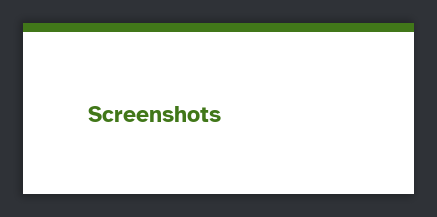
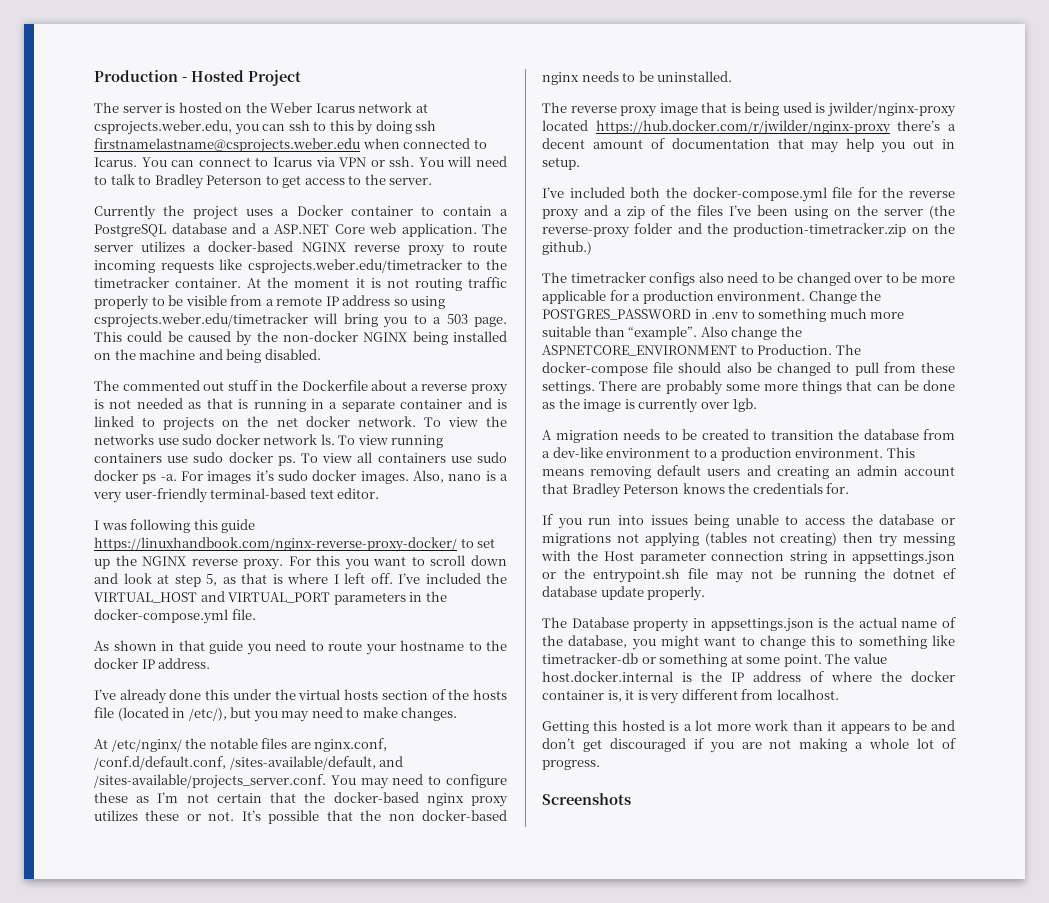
(88, 114) none -> [94,70,301,86] [94,102,428,113] [94,120,437,135] [94,138,487,153] [94,156,507,167] [94,174,433,189] [94,205,508,220] [94,223,507,237] [94,241,507,256] [94,259,507,274] [94,277,507,291] [94,295,446,310] [94,313,508,328] [94,331,507,346] [94,349,321,363] [94,380,509,395] [94,398,508,412] [94,416,508,431] [94,434,444,448] [94,452,507,466] [94,470,508,484] [93,488,380,503] [94,519,256,533] [94,537,496,552] [94,555,507,570] [94,573,507,587] [94,591,447,605] [94,609,256,624] [94,640,507,655] [94,658,211,669] [94,689,507,704] [94,707,458,722] [94,738,388,752] [94,756,404,770] [94,774,508,789] [94,792,508,807] [94,810,507,824] [542,71,733,85] [542,102,956,117] [542,120,956,135] [542,138,956,153] [542,157,580,170] [542,187,955,202] [542,205,955,220] [542,223,955,238] [542,241,592,255] [542,272,955,286] [542,290,882,304] [542,308,905,322] [542,326,802,340] [542,344,861,356] [542,362,955,376] [542,380,955,395] [542,398,758,413] [542,429,955,443] [542,447,915,461] [542,465,955,479] [542,483,850,498] [542,514,955,529] [542,532,955,547] [541,550,955,565] [542,568,956,583] [542,586,706,601] [542,617,956,632] [542,635,955,650] [542,653,887,667] [542,671,955,682] [542,689,839,704] [542,720,955,734] [542,738,957,753] [542,760,600,770] Production - Hosted Project // The server is hosted on the Weber Icarus network at csprojects.weber.edu, you can ssh to this by doing ssh firstnamelastname@csprojects.weber.edu when connected to Icarus. You can connect to Icarus via VPN or ssh. You will need to talk to Bradley Peterson to get access to the server. // Currently the project uses a Docker container to contain a PostgreSQL database and a ASP.NET Core web application. The server utilizes a docker-based NGINX reverse proxy to route incoming requests like csprojects.weber.edu/timetracker to the timetracker container. At the moment it is not routing traffic properly to be visible from a remote IP address so using csprojects.weber.edu/timetracker will bring you to a 503 page. This could be caused by the non-docker NGINX being installed on the machine and being disabled. // The commented out stuff in the Dockerfile about a reverse proxy is not needed as that is running in a separate container and is linked to projects on the net docker network. To view the networks use sudo docker network ls. To view running containers use sudo docker ps. To view all containers use sudo docker ps -a. For images it’s sudo docker images. Also, nano is a very user-friendly terminal-based text editor. // I was following this guide https://linuxhandbook.com/nginx-reverse-proxy-docker/ to set up the NGINX reverse proxy. For this you want to scroll down and look at step 5, as that is where I left off. I’ve included the VIRTUAL_HOST and VIRTUAL_PORT parameters in the docker-compose.yml file. // As shown in that guide you need to route your hostname to the docker IP address. // I’ve already done this under the virtual hosts section of the hosts file (located in /etc/), but you may need to make changes. // At /etc/nginx/ the notable files are nginx.conf, /conf.d/default.conf, /sites-available/default, and /sites-available/projects_server.conf. You may need to configure these as I’m not certain that the docker-based nginx proxy utilizes these or not. It’s possible that the non docker-based nginx needs to be uninstalled. // The reverse proxy image that is being used is jwilder/nginx-proxy located https://hub.docker.com/r/jwilder/nginx-proxy there’s a decent amount of documentation that may help you out in setup. // I’ve included both the docker-compose.yml file for the reverse proxy and a zip of the files I’ve been using on the server (the reverse-proxy folder and the production-timetracker.zip on the github.) // The timetracker configs also need to be changed over to be more applicable for a production environment. Change the POSTGRES_PASSWORD in .env to something much more suitable than “example”. Also change the ASPNETCORE_ENVIRONMENT to Production. The docker-compose file should also be changed to pull from these settings. There are probably some more things that can be done as the image is currently over 1gb. // A migration needs to be created to transition the database from a dev-like environment to a production environment. This means removing default users and creating an admin account that Bradley Peterson knows the credentials for. // If you run into issues being unable to access the database or migrations not applying (tables not creating) then try messing with the Host parameter connection string in appsettings.json or the entrypoint.sh file may not be running the dotnet ef database update properly. // The Database property in appsettings.json is the actual name of the database, you might want to change this to something like timetracker-db or something at some point. The value host.docker.internal is the IP address of where the docker container is, it is very different from localhost. // Getting this hosted is a lot more work than it appears to be and don’t get discouraged if you are not making a whole lot of progress. //

